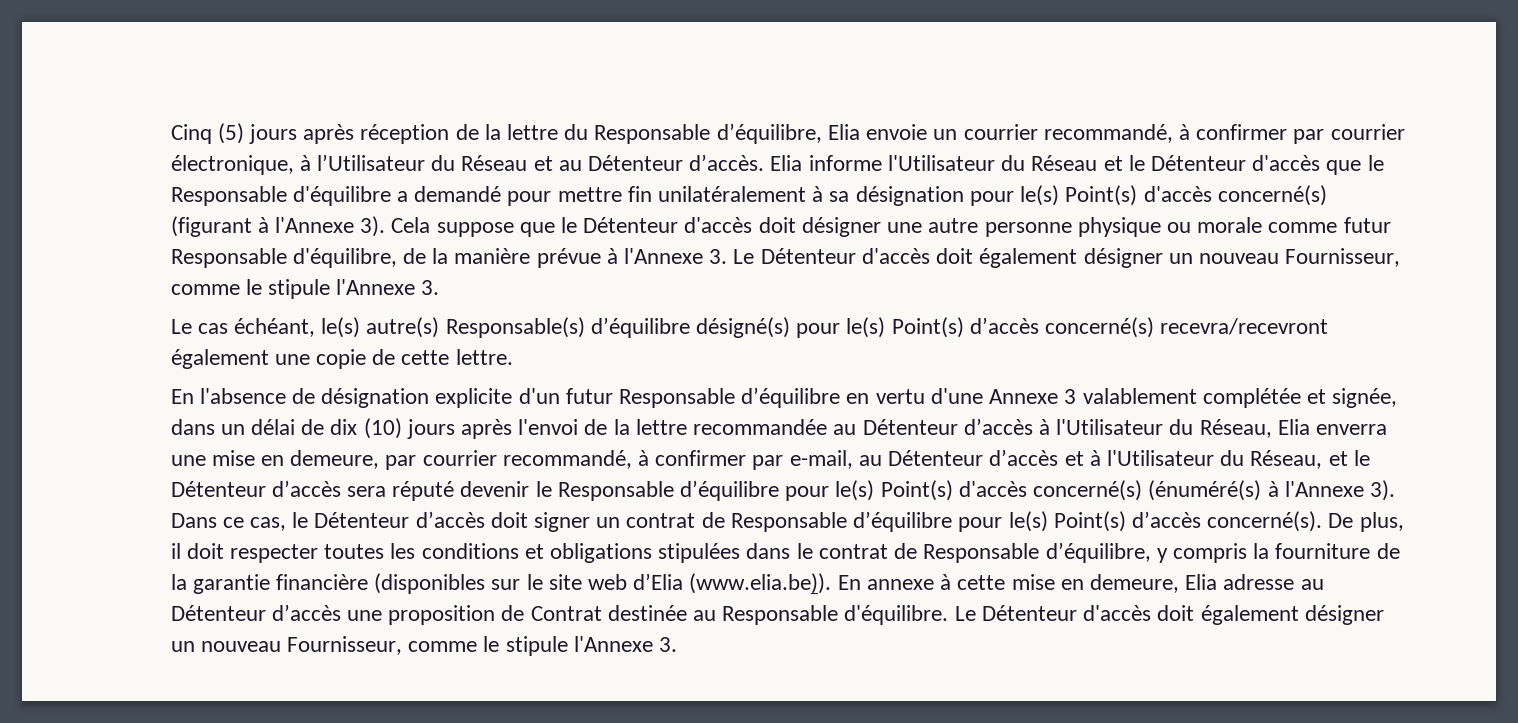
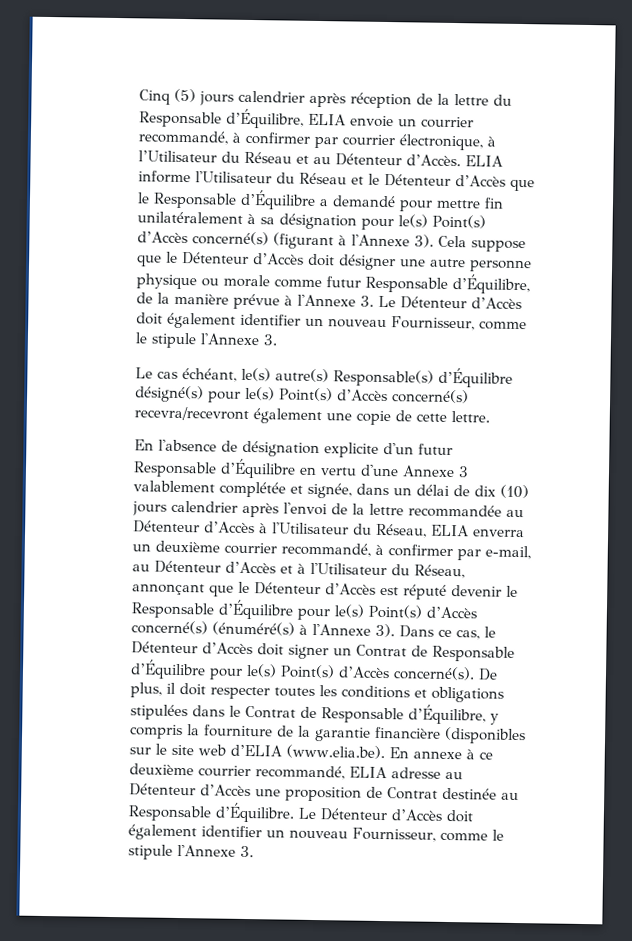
(297, 134) none -> [238,90,306,103] calendrier
[716,123,860,144] d’équilibre, Elia -> [226,108,347,129] d’Équilibre, ELIA
[689,154,803,171] d’accès. Elia -> [406,154,504,167] d’Accès. ELIA
[1252,155,1321,171] d'accès -> [455,175,507,187] d’Accès
[292,186,391,206] d'équilibre -> [240,189,317,210] d’Équilibre
[1143,186,1212,202] d'accès -> [137,231,189,244] d’Accès
[684,217,753,233] d'accès -> [253,253,305,265] d’Accès
[292,248,397,268] d'équilibre, -> [452,274,531,295] d’Équilibre,
[861,248,1163,268] d'accès doit également désigner -> [471,297,523,310] [136,312,302,329] d’Accès doit également identifier
[590,317,690,338] d’équilibre -> [438,367,514,388] d’Équilibre
[969,317,1039,334] d’accès -> [337,389,389,402] d’Accès
[741,387,841,408] d’équilibre -> [220,458,297,479] d’Équilibre
(455, 429) none -> [171,500,239,513] calendrier
[963,418,1387,438] [170,450,417,470] d’accès à l'Utilisateur du Réseau, Elia enverra une mise en demeure, par -> [204,521,526,538] [132,540,221,553] d’Accès à l'Utilisateur du Réseau, ELIA enverra un deuxième
[989,449,1059,466] d’accès -> [225,561,277,574] d’Accès
[1328,450,1370,466] [170,480,386,497] et le Détenteur d’accès sera -> [132,581,400,597] annonçant que le Détenteur d’Accès est
[680,480,1027,501] d’équilibre pour le(s) Point(s) d'accès -> [218,599,478,621] d’Équilibre pour le(s) Point(s) d’Accès
[415,511,485,528] d’accès -> [202,642,254,655] d’Accès
[626,511,1201,532] contrat de Responsable d’équilibre pour le(s) Point(s) d’accès -> [356,644,516,662] [130,659,391,680] Contrat de Responsable d’Équilibre pour le(s) Point(s) d’Accès
[818,542,1151,563] contrat de Responsable d’équilibre, -> [245,704,487,725] Contrat de Responsable d’Équilibre,
[633,573,832,594] d’Elia (www.elia.be)). -> [230,744,386,760] d’ELIA (www.elia.be).
[957,574,1218,593] cette mise en demeure, Elia -> [479,751,494,760] [129,763,388,780] ce deuxième courrier recommandé, ELIA
[271,604,341,621] d’accès -> [200,784,252,797] d’Accès
[844,605,1384,625] d'équilibre. Le Détenteur d'accès doit également désigner -> [215,802,474,823] [128,824,263,841] d’Équilibre. Le Détenteur d’Accès doit également identifier

